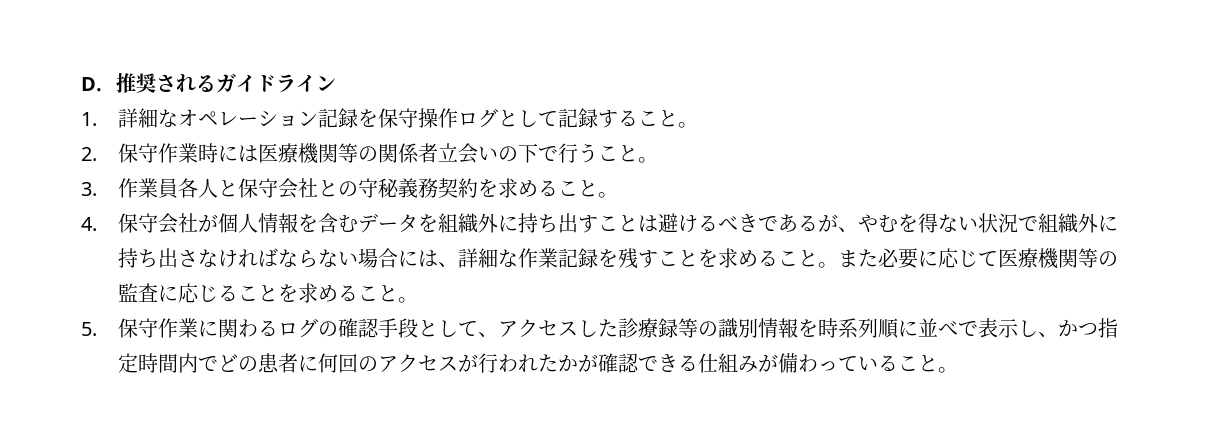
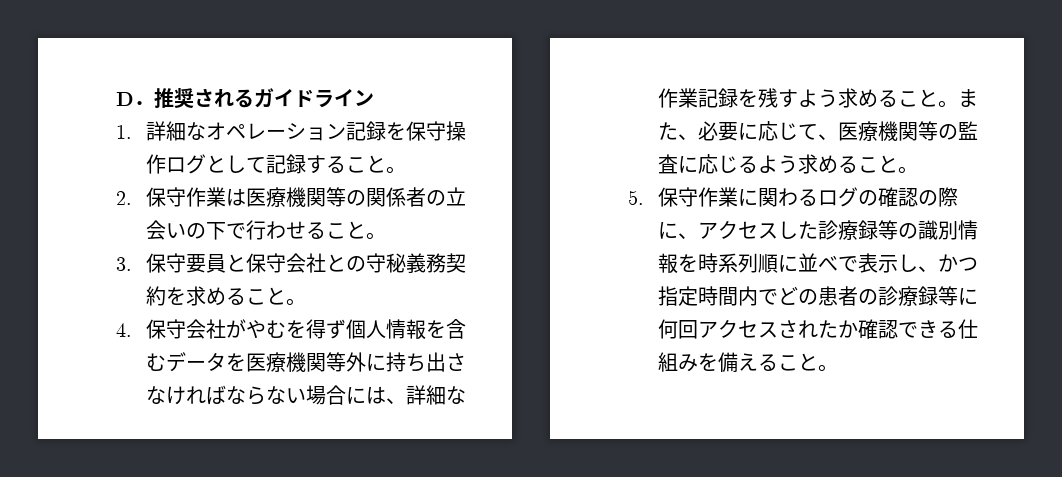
[197,143,238,163] 時に -> (227, 197) none
(438, 153) none -> [426,190,447,206] の
[577,143,598,163] う -> [266,221,327,239] わせる
[117,178,218,198] 作業員各人 -> [146,253,227,273] 保守要員
(218, 223) none -> [246,319,347,339] やむを得ず
[437,213,1078,233] 組織外に持ち出すことは避けるべきであるが、やむを得ない状況で組織 -> [246,352,347,372] 医療機関等
[657,249,718,267] ことを -> [798,89,839,107] よう
(878, 258) none -> [678,134,699,140] 、
(998, 258) none -> [818,134,839,140] 、
[237,284,298,302] ことを -> [758,155,799,173] よう
[377,318,478,338] 手段として -> [918,187,959,207] [658,222,679,239] の際に
[297,353,598,373] に何回のアクセスが行われたかが -> [858,286,979,306] [658,319,859,339] の診療録等に何回アクセスされたか
[757,353,878,373] が備わってい -> [698,352,759,373] を備え

